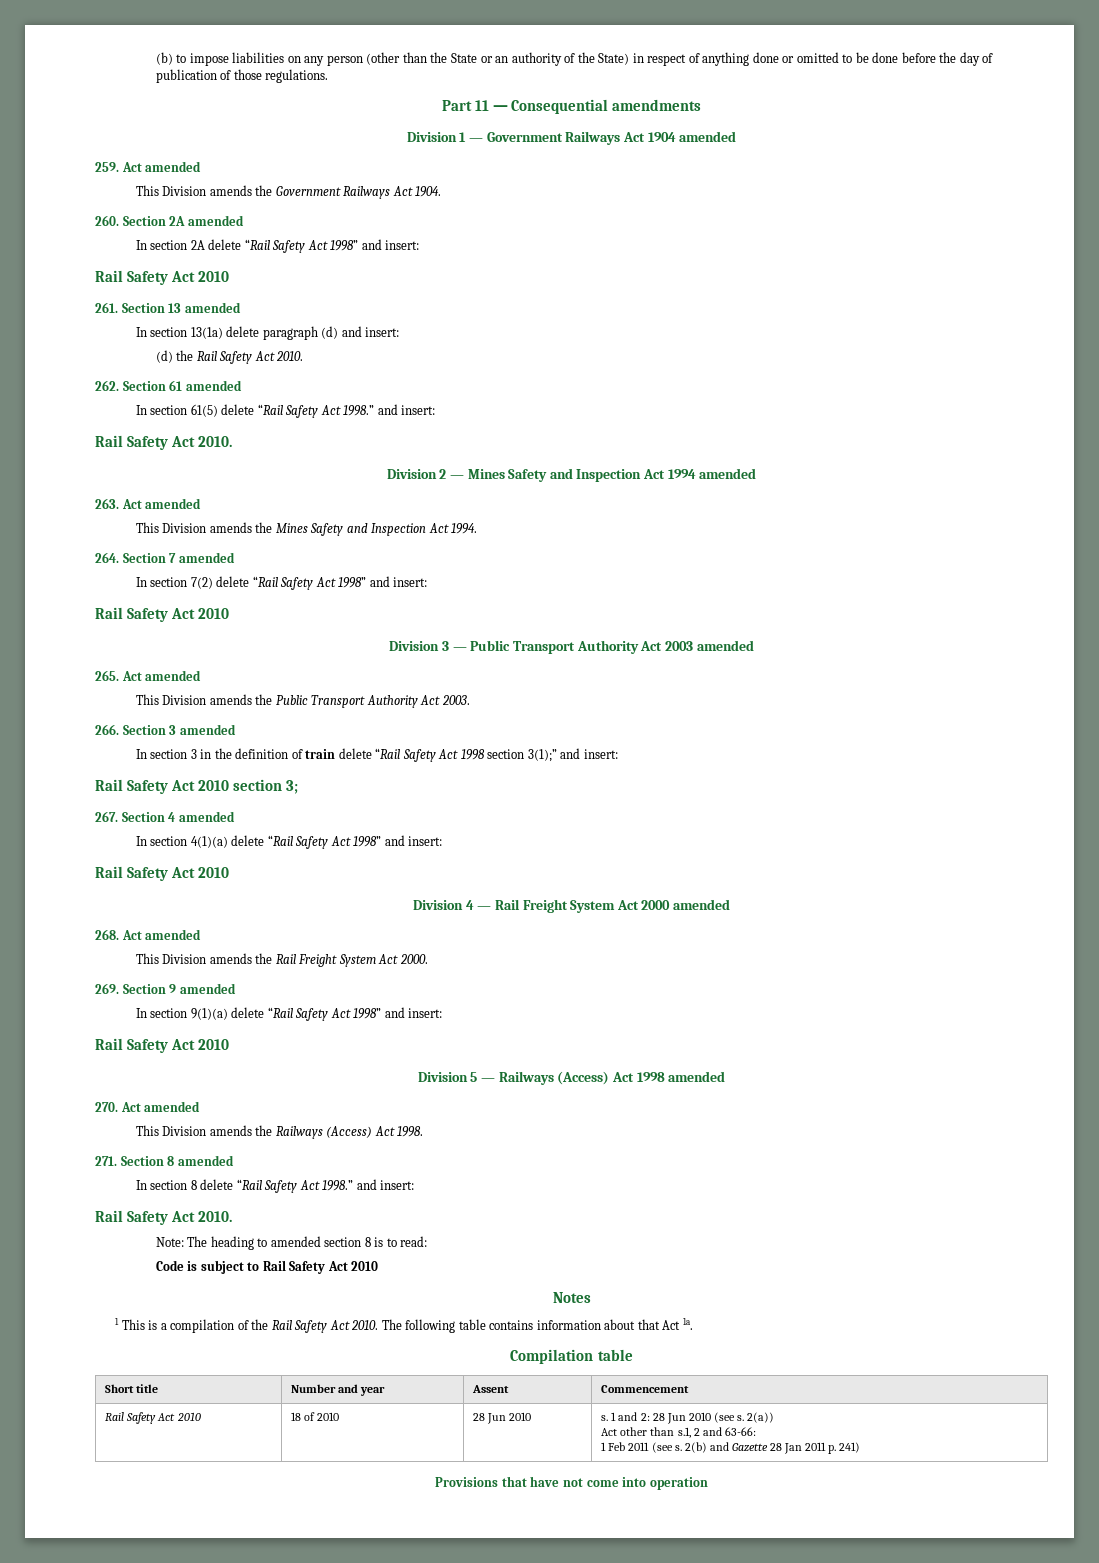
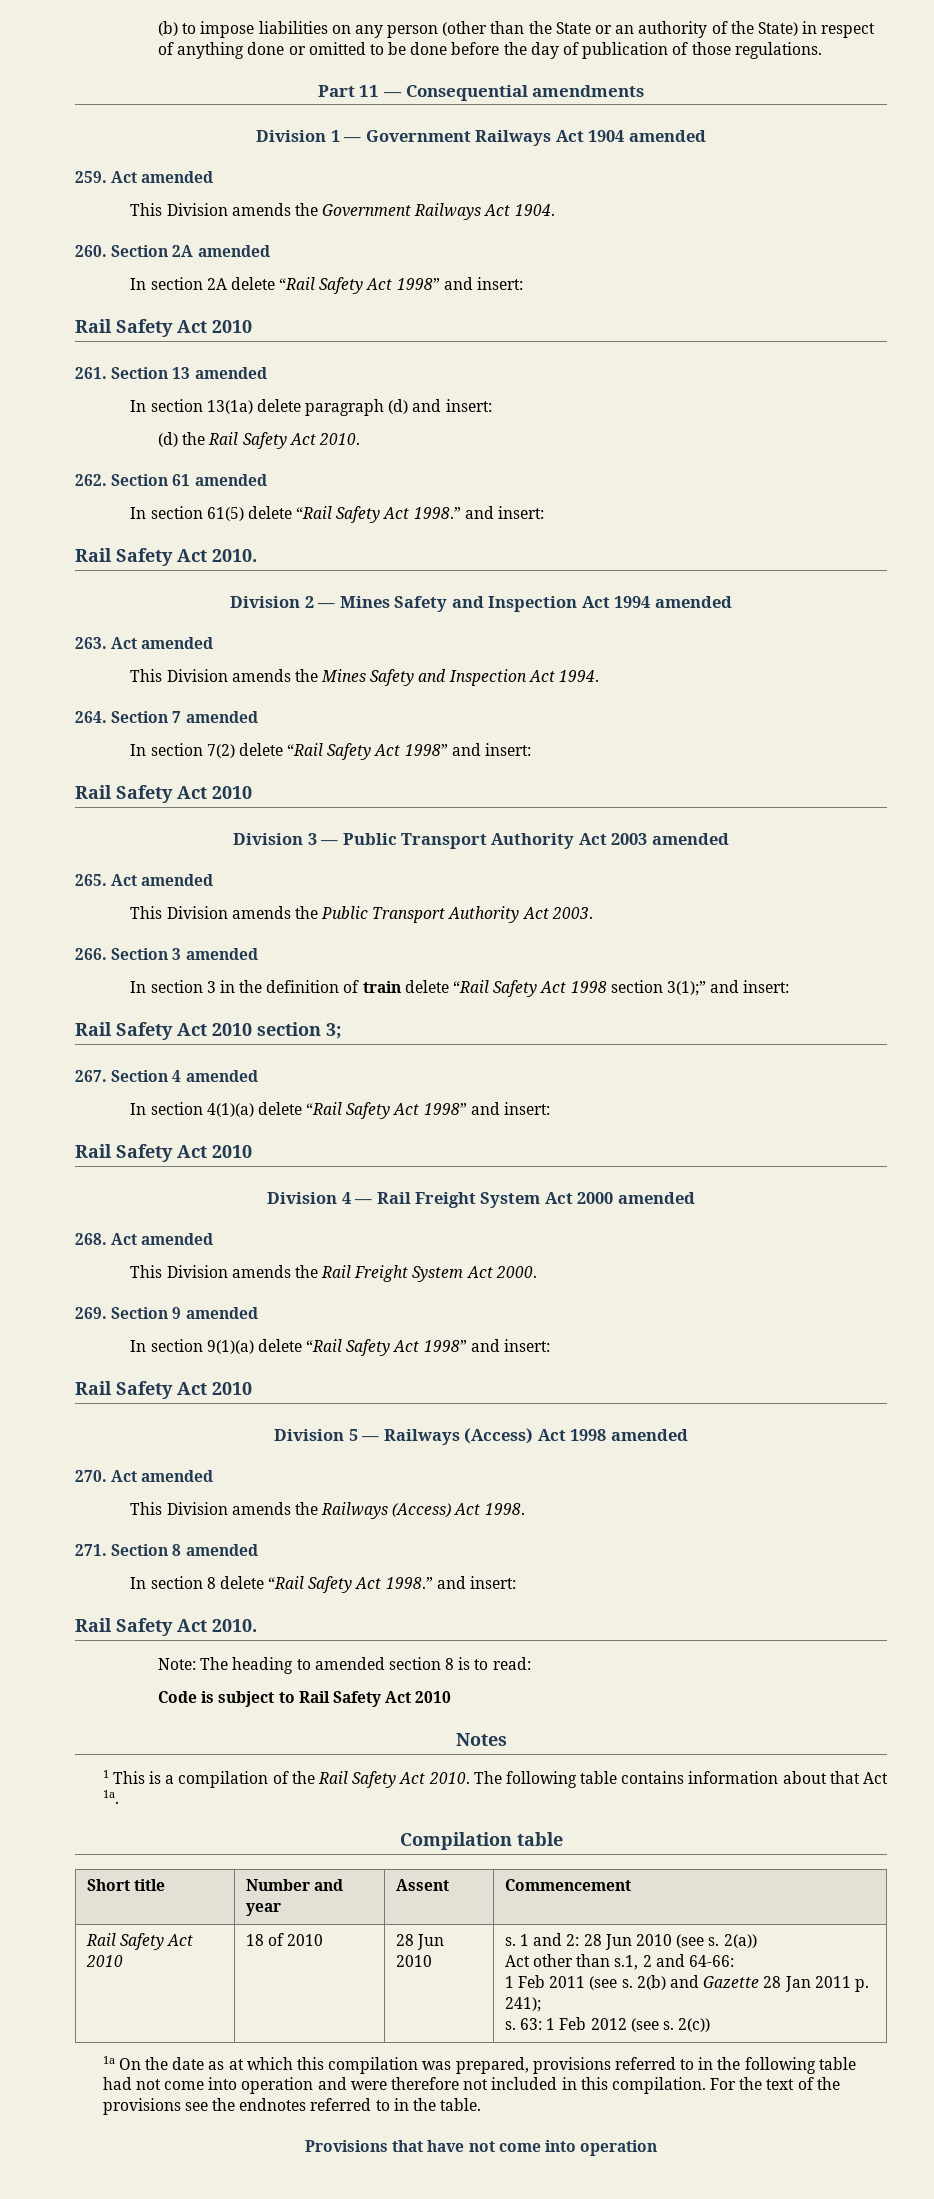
[724,1427,756,1436] 63-66: -> [689,1955,735,1967] 64-66:
[839,1442,861,1453] 241) -> [504,1997,541,2012] [504,2017,711,2032] [102,2056,856,2074] [102,2077,840,2094] [102,2098,482,2115] 241); // s. 63: 1 Feb 2012 (see s. 2(c)) // 1a On the date as at which this compilation was prepared, provisions referred to in the following table had not come into operation and were therefore not included in this compilation. For the text of the provisions see the endnotes referred to in the table.

